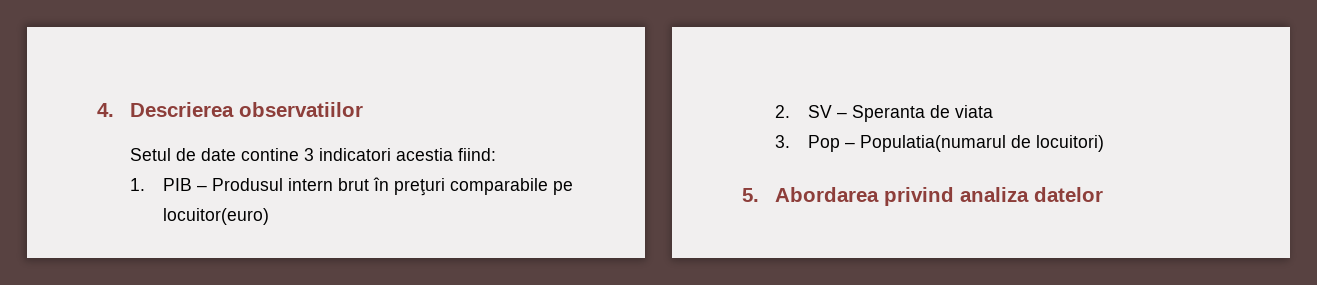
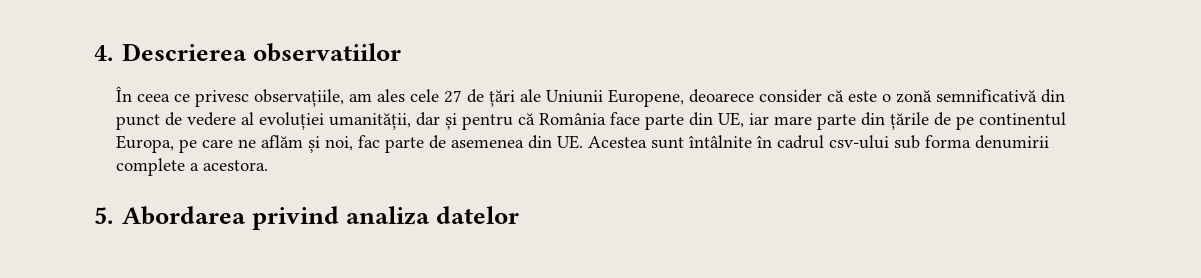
[129,148,496,161] [129,177,573,196] [162,208,269,225] [774,105,993,122] [774,135,1104,152] Setul de date contine 3 indicatori acestia fiind: // 1. PIB – Produsul intern brut în preţuri comparabile pe locuitor(euro) // 2. SV – Speranta de viata // 3. Pop – Populatia(numarul de locuitori) -> [115,86,1065,107] [115,112,1066,130] [115,135,1049,153] [115,158,268,176] În ceea ce privesc observațiile, am ales cele 27 de țări ale Uniunii Europene, deoarece consider că este o zonă semnificativă din punct de vedere al evoluției umanității, dar și pentru că România face parte din UE, iar mare parte din țările de pe continentul Europa, pe care ne aflăm și noi, fac parte de asemenea din UE. Acestea sunt întâlnite în cadrul csv-ului sub forma denumirii complete a acestora.

